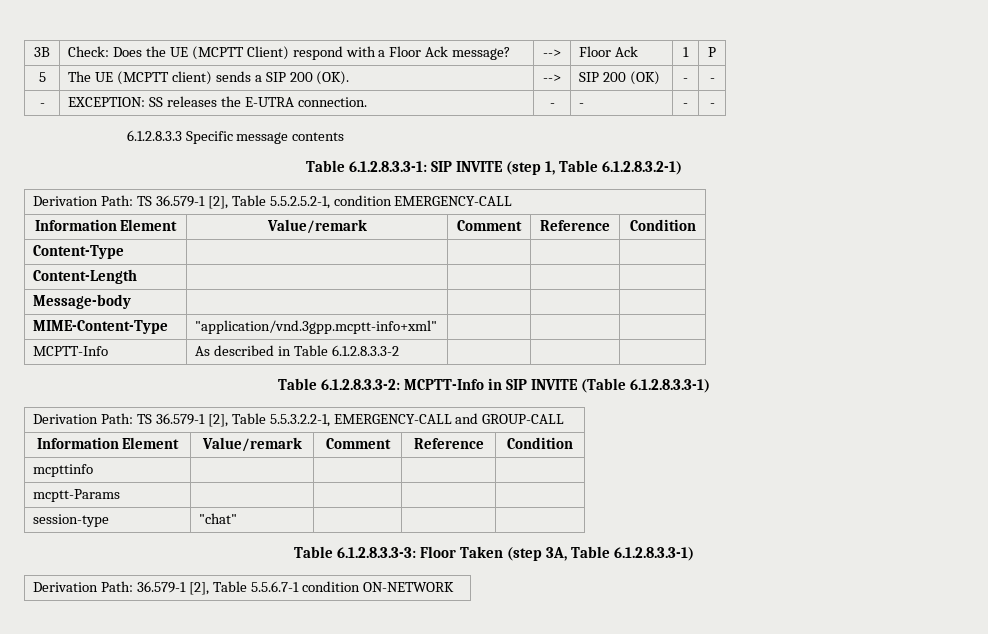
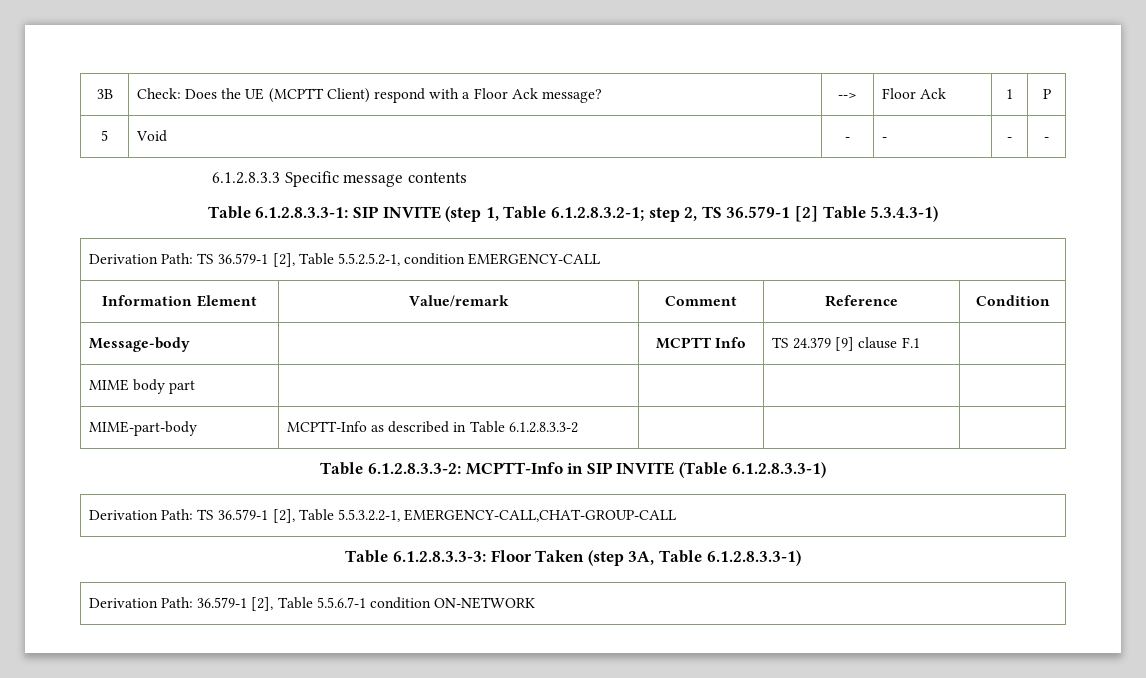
[68,71,350,85] [543,74,561,82] [579,71,660,85] [683,78,688,82] [709,78,715,82] [39,103,45,107] [68,96,367,107] The UE (MCPTT client) sends a SIP 200 (OK). | --> | SIP 200 (OK) | - | - // - | EXCEPTION: SS releases the E-UTRA connection. -> [135,130,167,142] Void
[601,161,682,175] 6.1.2.8.3.2-1) -> [550,206,939,222] 6.1.2.8.3.2-1; step 2, TS 36.579-1 [2] Table 5.3.4.3-1)
[33,245,125,259] [33,269,138,284] [33,294,132,309] [33,320,169,334] [195,320,438,334] [33,346,109,356] [195,346,211,356] Content-Type | | | | // Content-Length | | | | // Message-body | | | | // MIME-Content-Type | "application/vnd.3gpp.mcptt-info+xml" | | | // MCPTT-Info | As -> [88,337,190,352] [655,337,747,349] [771,337,920,351] [88,379,196,394] [88,421,197,436] [286,421,385,432] Message-body | | MCPTT Info | TS 24.379 [9] clause F.1 | // MIME body part | | | | // MIME-part-body | MCPTT-Info as
[333,413,565,424] [36,437,180,449] [201,437,302,452] [325,438,391,449] [413,438,484,449] [507,437,573,449] [33,464,94,477] [33,489,121,502] [33,514,110,527] [199,513,238,524] EMERGENCY-CALL and GROUP-CALL // Information Element | Value/remark | Comment | Reference | Condition // mcpttinfo | | | | // mcptt-Params | | | | // session-type | "chat" | | | -> [404,509,677,522] EMERGENCY-CALL,CHAT-GROUP-CALL

